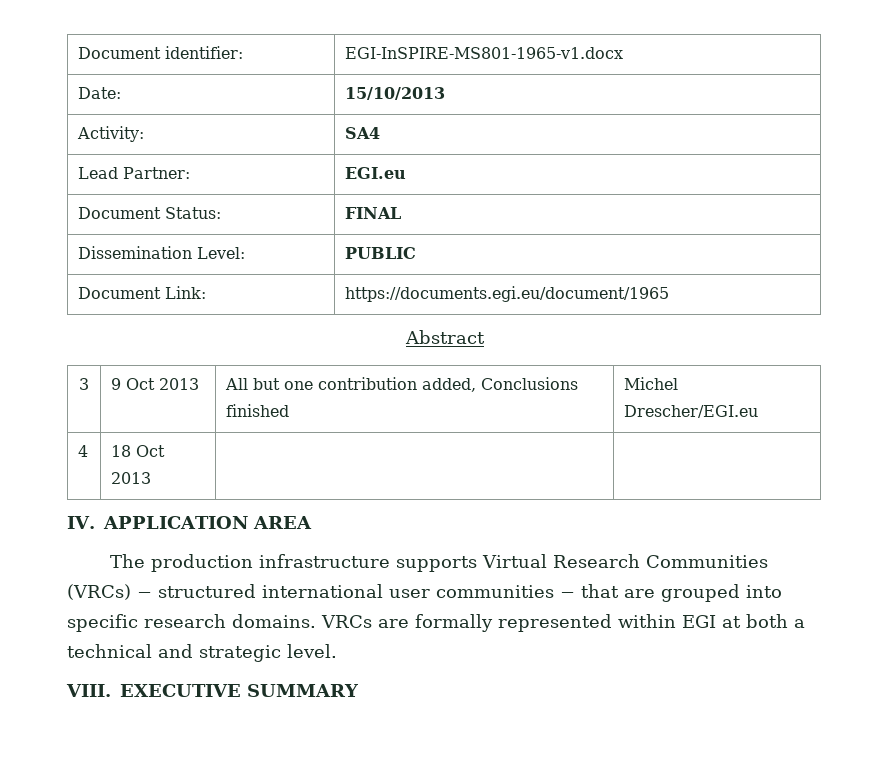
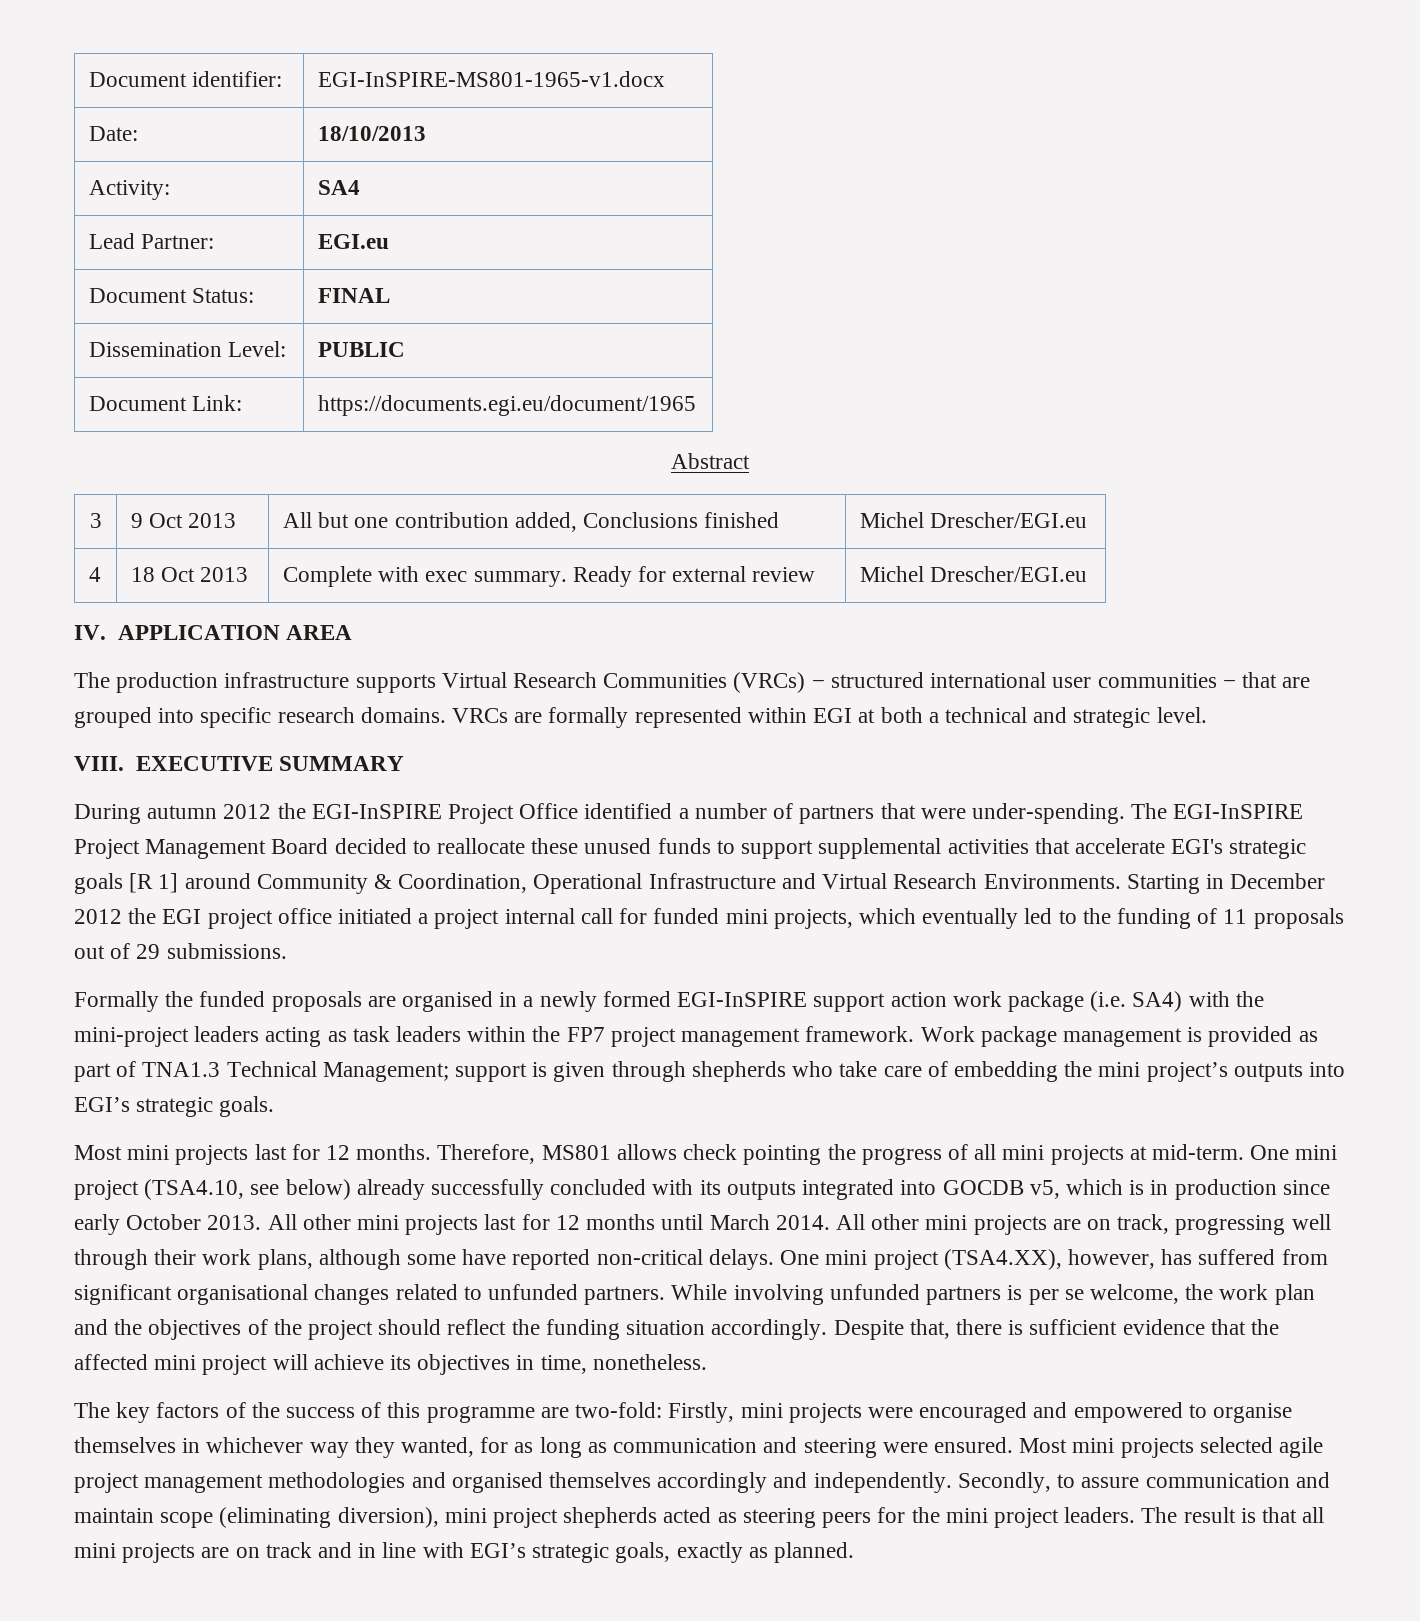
[345,87,446,100] 15/10/2013 -> [317,126,426,141] 18/10/2013
(152, 478) | -> [282,566,816,587] [859,566,1088,582] Complete with exec summary. Ready for external review | Michel Drescher/EGI.eu
(359, 690) none -> [74,803,1304,824] [74,838,1307,859] [74,873,1326,894] [74,908,1344,929] [74,943,287,959] [74,991,1264,1012] [74,1026,1318,1047] [74,1061,1345,1082] [74,1096,275,1117] [74,1144,1338,1165] [74,1179,1330,1200] [74,1214,1331,1235] [74,1249,1328,1270] [74,1284,1315,1305] [74,1319,1279,1340] [74,1354,707,1375] [74,1402,1292,1423] [74,1437,1323,1458] [74,1472,1330,1493] [74,1507,1325,1528] [74,1542,854,1563] // During autumn 2012 the EGI-InSPIRE Project Office identified a number of partners that were under-spending. The EGI-InSPIRE Project Management Board decided to reallocate these unused funds to support supplemental activities that accelerate EGI's strategic goals [R 1] around Community & Coordination, Operational Infrastructure and Virtual Research Environments. Starting in December 2012 the EGI project office initiated a project internal call for funded mini projects, which eventually led to the funding of 11 proposals out of 29 submissions. // Formally the funded proposals are organised in a newly formed EGI-InSPIRE support action work package (i.e. SA4) with the mini-project leaders acting as task leaders within the FP7 project management framework. Work package management is provided as part of TNA1.3 Technical Management; support is given through shepherds who take care of embedding the mini project’s outputs into EGI’s strategic goals. // Most mini projects last for 12 months. Therefore, MS801 allows check pointing the progress of all mini projects at mid-term. One mini project (TSA4.10, see below) already successfully concluded with its outputs integrated into GOCDB v5, which is in production since early October 2013. All other mini projects last for 12 months until March 2014. All other mini projects are on track, progressing well through their work plans, although some have reported non-critical delays. One mini project (TSA4.XX), however, has suffered from significant organisational changes related to unfunded partners. While involving unfunded partners is per se welcome, the work plan and the objectives of the project should reflect the funding situation accordingly. Despite that, there is sufficient evidence that the affected mini project will achieve its objectives in time, nonetheless. // The key factors of the success of this programme are two-fold: Firstly, mini projects were encouraged and empowered to organise themselves in whichever way they wanted, for as long as communication and steering were ensured. Most mini projects selected agile project management methodologies and organised themselves accordingly and independently. Secondly, to assure communication and maintain scope (eliminating diversion), mini project shepherds acted as steering peers for the mini project leaders. The result is that all mini projects are on track and in line with EGI’s strategic goals, exactly as planned.

